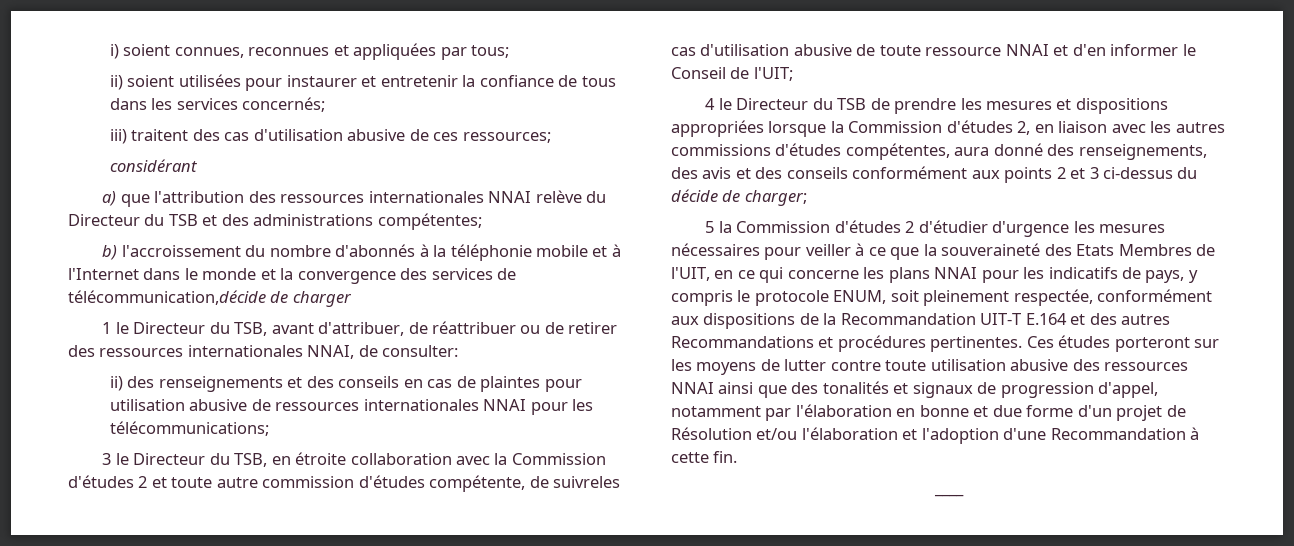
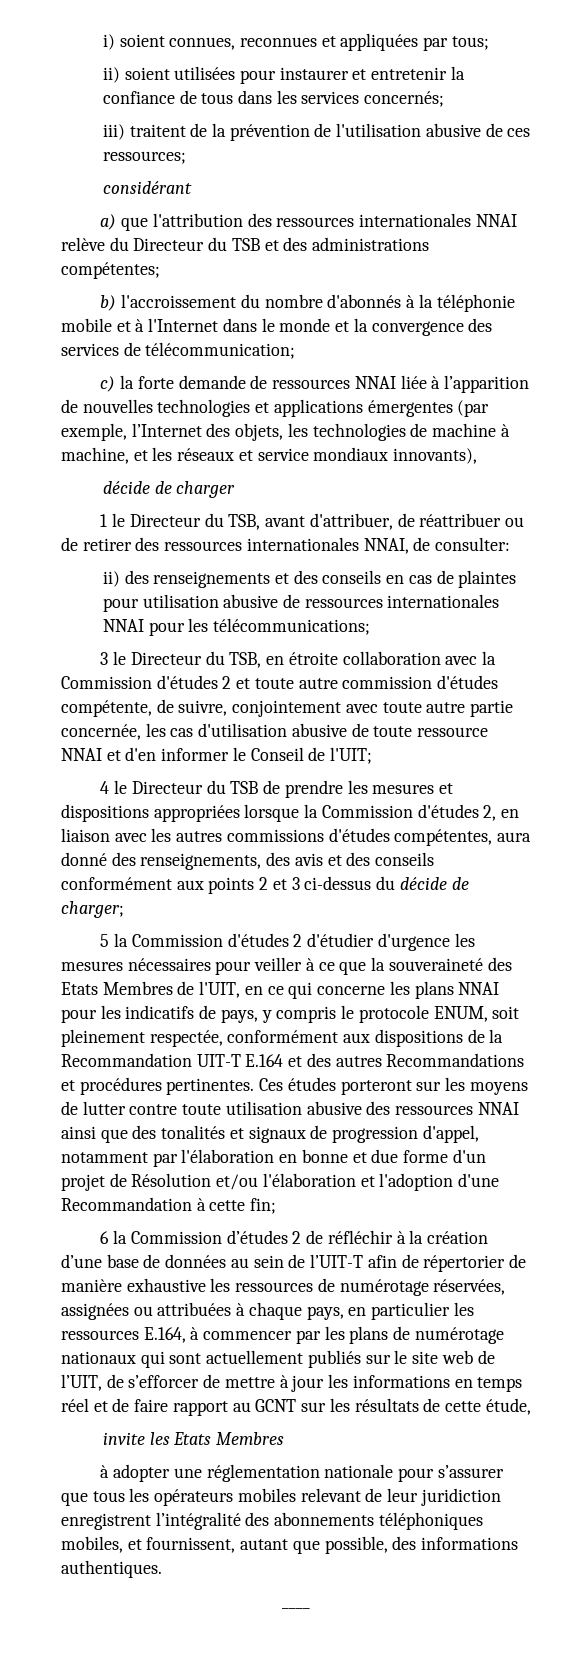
[192,129,343,141] des cas d'utilisation -> [190,123,422,141] de la prévention de l'utilisation
[68,290,266,305] télécommunication,décide -> [145,342,296,359] [100,375,529,393] [61,399,490,417] [61,423,510,441] [61,447,478,464] [102,481,150,494] télécommunication; // c) la forte demande de ressources NNAI liée à l’apparition de nouvelles technologies et applications émergentes (par exemple, l’Internet des objets, les technologies de machine à machine, et les réseaux et service mondiaux innovants), // décide
[553,476,621,488] suivreles -> [178,700,514,717] [61,723,166,740] suivre, conjointement avec toute autre partie concernée, les
[713,451,738,463] fin. -> [250,1198,277,1214] [100,1230,488,1244] [61,1254,526,1272] [61,1278,506,1296] [61,1302,474,1320] [61,1326,504,1344] [61,1350,495,1368] [61,1374,523,1392] [61,1398,531,1416] [102,1432,285,1445] [100,1464,504,1482] [61,1488,501,1506] [61,1512,483,1530] [61,1536,519,1554] [61,1560,162,1578] fin; // 6 la Commission d’études 2 de réfléchir à la création d’une base de données au sein de l’UIT-T afin de répertorier de manière exhaustive les ressources de numérotage réservées, assignées ou attribuées à chaque pays, en particulier les ressources E.164, à commencer par les plans de numérotage nationaux qui sont actuellement publiés sur le site web de l’UIT, de s’efforcer de mettre à jour les informations en temps réel et de faire rapport au GCNT sur les résultats de cette étude, // invite les Etats Membres // à adopter une réglementation nationale pour s’assurer que tous les opérateurs mobiles relevant de leur juridiction enregistrent l’intégralité des abonnements téléphoniques mobiles, et fournissent, autant que possible, des informations authentiques.

